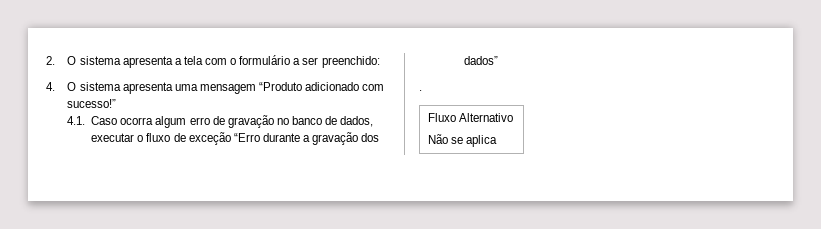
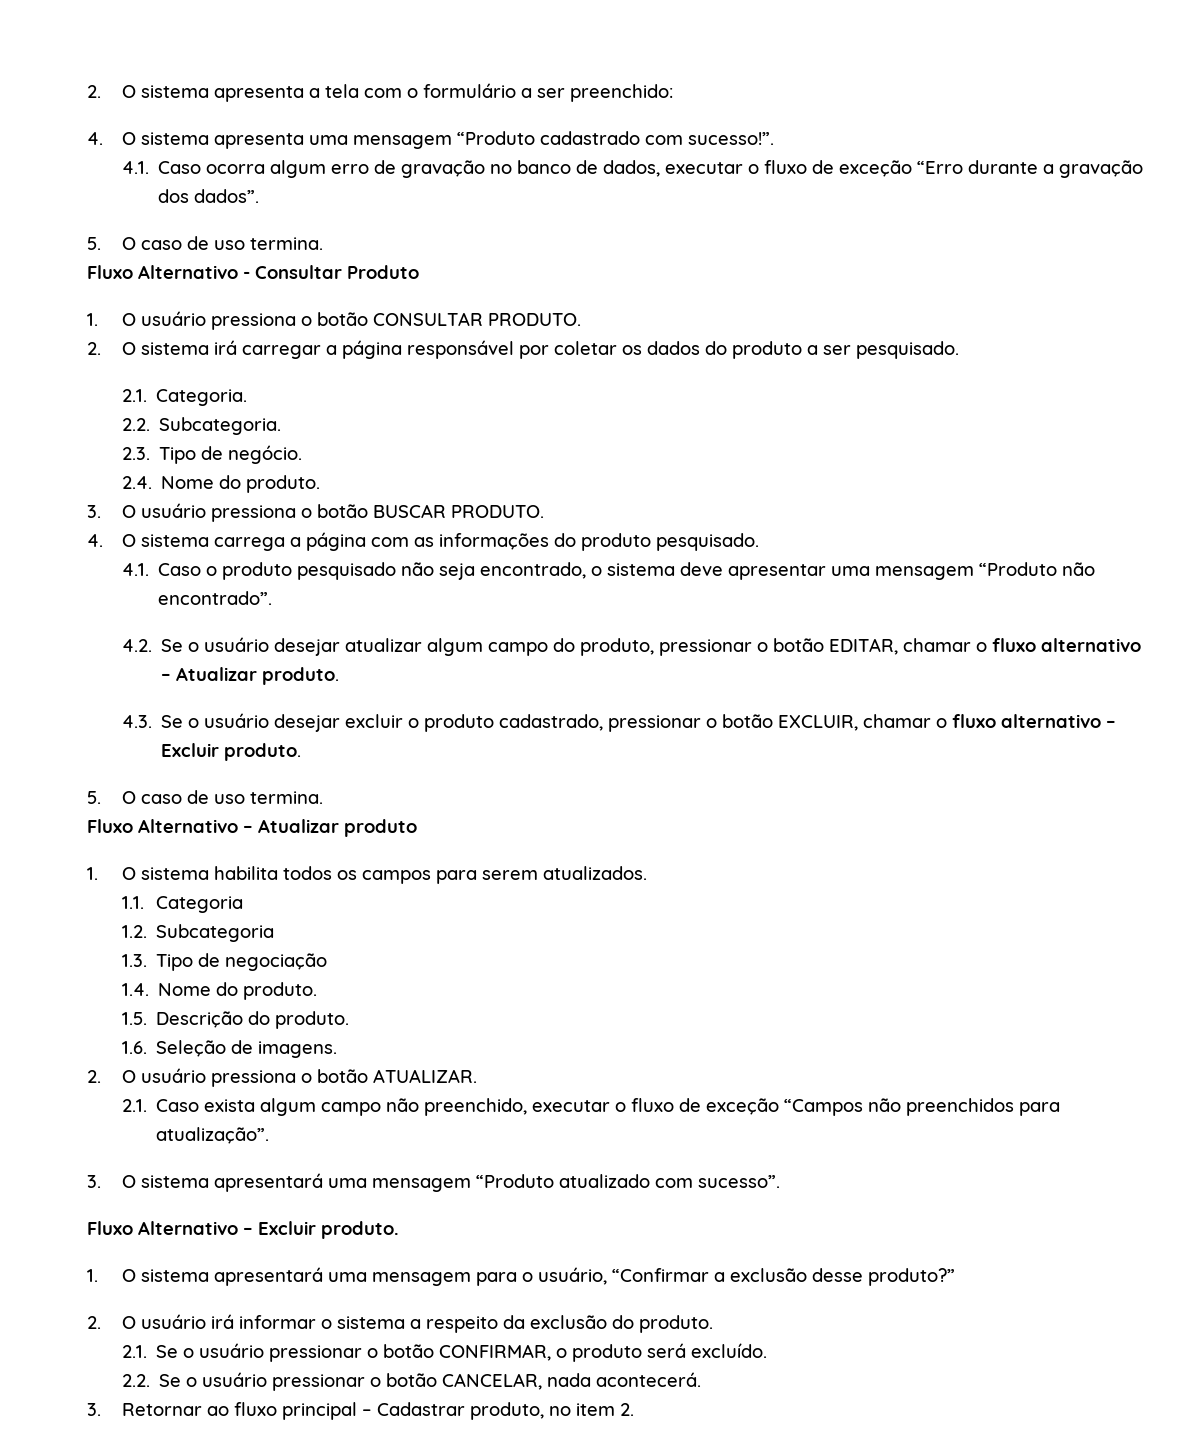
[305,82,385,91] [67,99,117,108] adicionado com sucesso!” -> [539,131,774,145] cadastrado com sucesso!”.
[464,56,499,65] [419,90,422,91] [427,113,513,122] [427,134,498,147] dados” // . // Fluxo Alternativo // Não se aplica -> [193,189,259,203] [87,236,323,250] [87,265,419,279] [87,311,581,330] [87,340,959,359] [121,389,248,406] [121,417,281,435] [121,445,302,464] [121,475,320,493] [87,503,544,522] [87,532,759,551] [121,562,1095,580] [157,591,272,605] [121,637,1141,656] [160,667,339,685] [121,713,1116,732] [160,743,301,761] [87,790,323,804] [87,819,417,837] [87,866,647,884] [121,896,244,913] [121,924,275,942] [121,953,328,971] [121,982,317,1000] [121,1011,350,1029] [121,1040,338,1058] [87,1068,477,1087] [121,1098,1061,1116] [156,1127,270,1144] [87,1173,780,1192] [87,1221,399,1239] [87,1267,955,1286] [87,1314,713,1333] [121,1343,768,1362] [121,1372,701,1391] [87,1402,634,1420] dados”. // 5. O caso de uso termina. // Fluxo Alternativo - Consultar Produto // 1. O usuário pressiona o botão CONSULTAR PRODUTO. // 2. O sistema irá carregar a página responsável por coletar os dados do produto a ser pesquisado. // 2.1. Categoria. // 2.2. Subcategoria. // 2.3. Tipo de negócio. // 2.4. Nome do produto. // 3. O usuário pressiona o botão BUSCAR PRODUTO. // 4. O sistema carrega a página com as informações do produto pesquisado. // 4.1. Caso o produto pesquisado não seja encontrado, o sistema deve apresentar uma mensagem “Produto não encontrado”. // 4.2. Se o usuário desejar atualizar algum campo do produto, pressionar o botão EDITAR, chamar o fluxo alternativo – Atualizar produto. // 4.3. Se o usuário desejar excluir o produto cadastrado, pressionar o botão EXCLUIR, chamar o fluxo alternativo – Excluir produto. // 5. O caso de uso termina. // Fluxo Alternativo – Atualizar produto // 1. O sistema habilita todos os campos para serem atualizados. // 1.1. Categoria // 1.2. Subcategoria // 1.3. Tipo de negociação // 1.4. Nome do produto. // 1.5. Descrição do produto. // 1.6. Seleção de imagens. // 2. O usuário pressiona o botão ATUALIZAR. // 2.1. Caso exista algum campo não preenchido, executar o fluxo de exceção “Campos não preenchidos para atualização”. // 3. O sistema apresentará uma mensagem “Produto atualizado com sucesso”. // Fluxo Alternativo – Excluir produto. // 1. O sistema apresentará uma mensagem para o usuário, “Confirmar a exclusão desse produto?” // 2. O usuário irá informar o sistema a respeito da exclusão do produto. // 2.1. Se o usuário pressionar o botão CONFIRMAR, o produto será excluído. // 2.2. Se o usuário pressionar o botão CANCELAR, nada acontecerá. // 3. Retornar ao fluxo principal – Cadastrar produto, no item 2.

